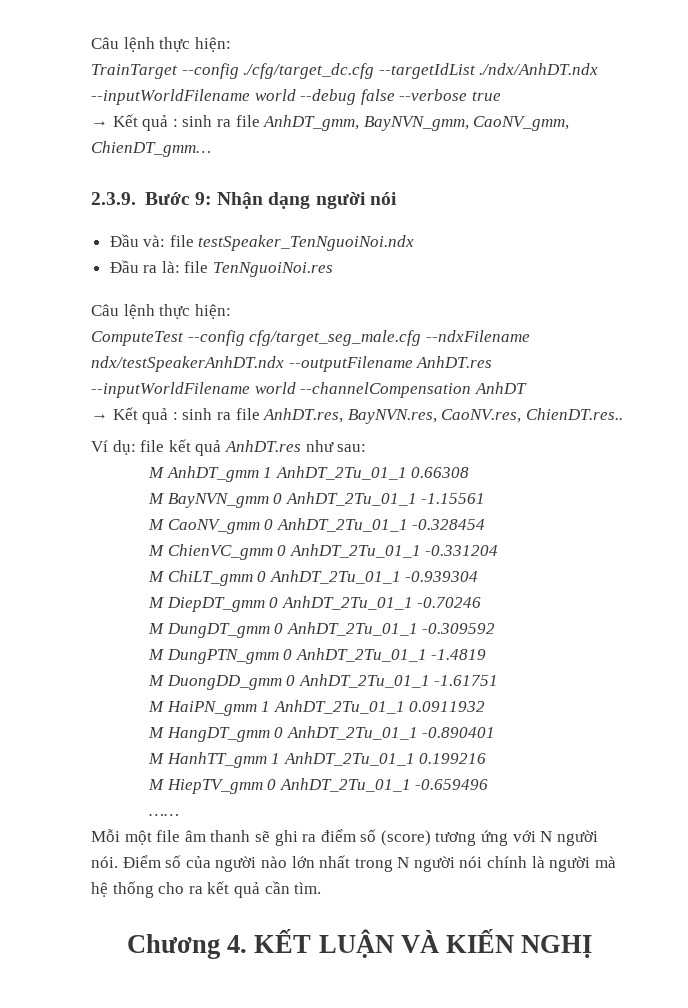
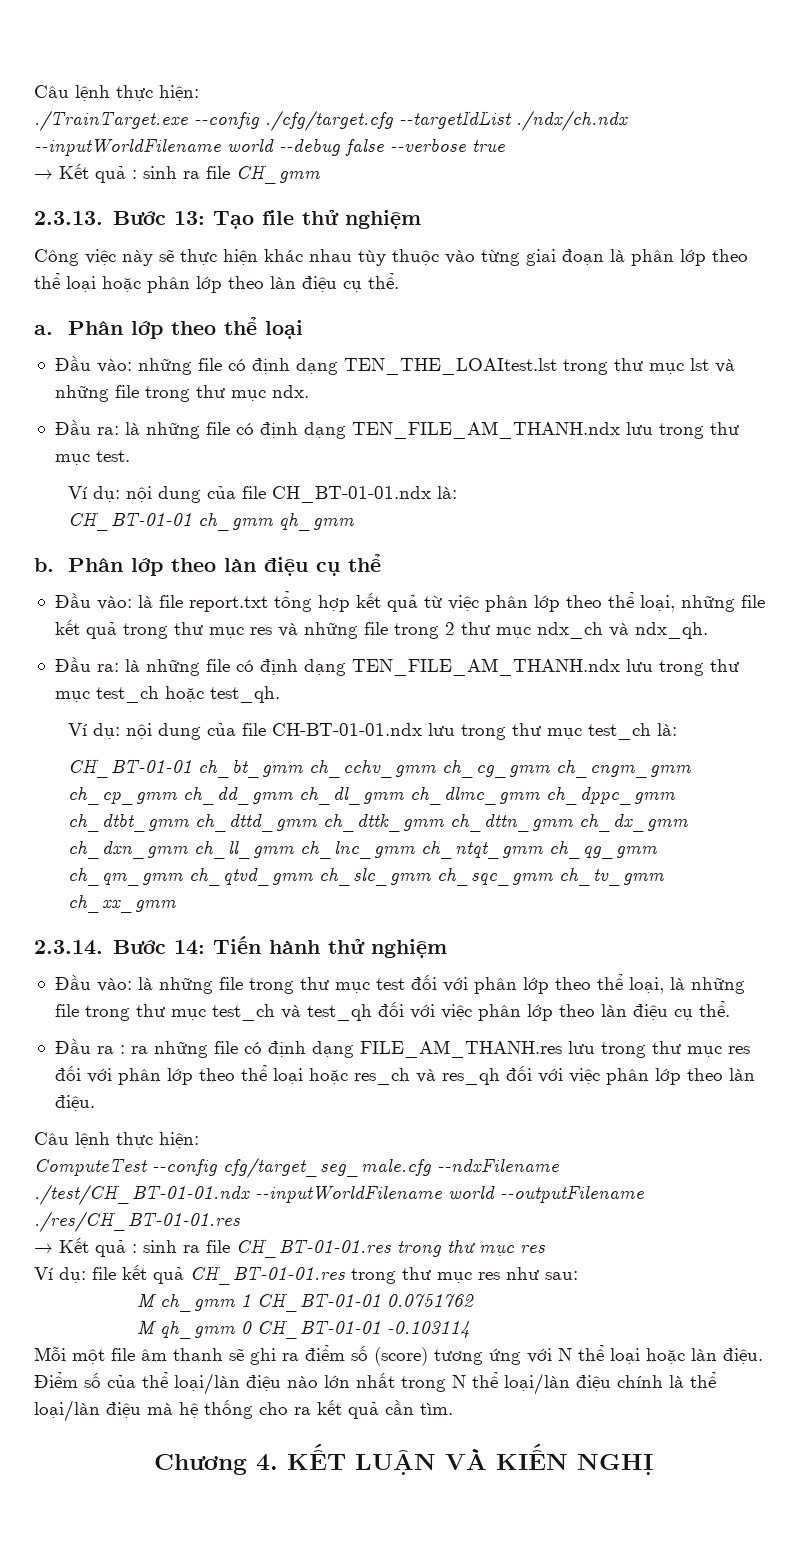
[91,37,231,52] [91,63,599,79] Câu lệnh thực hiện: // TrainTarget --config ./cfg/target_dc.cfg --targetIdList ./ndx/AnhDT.ndx -> [34,85,199,101] [34,110,628,131] Câu lệnh thực hiện: // ./TrainTarget.exe --config ./cfg/target.cfg --targetIdList ./ndx/ch.ndx
[263,115,570,131] [91,141,211,157] [91,192,397,209] [109,234,415,251] [109,260,334,277] AnhDT_gmm, BayNVN_gmm, CaoNV_gmm, ChienDT_gmm… // 2.3.9. Bước 9: Nhận dạng người nói // Đầu và: file testSpeaker_TenNguoiNoi.ndx // Đầu ra là: file TenNguoiNoi.res -> [236,165,320,184] [34,210,421,229] [34,249,748,266] [34,273,399,293] [34,317,304,339] [54,355,735,375] [54,385,309,402] [54,419,739,439] [54,450,130,465] [68,486,458,503] [68,512,355,531] [34,554,382,576] [54,591,765,612] [54,619,708,639] [54,656,739,676] [54,686,280,703] [68,723,678,740] [68,759,692,778] [68,787,676,805] [68,813,689,832] [68,841,658,859] [68,868,665,886] [68,895,177,913] [34,936,447,958] [54,974,745,994] [54,1001,730,1021] [54,1038,750,1058] [54,1065,755,1085] [54,1095,95,1111] CH_gmm // 2.3.13. Bước 13: Tạo file thử nghiệm // Công việc này sẽ thực hiện khác nhau tùy thuộc vào từng giai đoạn là phân lớp theo thể loại hoặc phân lớp theo làn điệu cụ thể. // a. Phân lớp theo thể loại // Đầu vào: những file có định dạng TEN_THE_LOAItest.lst trong thư mục lst và những file trong thư mục ndx. // Đầu ra: là những file có định dạng TEN_FILE_AM_THANH.ndx lưu trong thư mục test. // Ví dụ: nội dung của file CH_BT-01-01.ndx là: // CH_BT-01-01 ch_gmm qh_gmm // b. Phân lớp theo làn điệu cụ thể // Đầu vào: là file report.txt tổng hợp kết quả từ việc phân lớp theo thể loại, những file kết quả trong thư mục res và những file trong 2 thư mục ndx_ch và ndx_qh. // Đầu ra: là những file có định dạng TEN_FILE_AM_THANH.ndx lưu trong thư mục test_ch hoặc test_qh. // Ví dụ: nội dung của file CH-BT-01-01.ndx lưu trong thư mục test_ch là: // CH_BT-01-01 ch_bt_gmm ch_cchv_gmm ch_cg_gmm ch_cngm_gmm ch_cp_gmm ch_dd_gmm ch_dl_gmm ch_dlmc_gmm ch_dppc_gmm ch_dtbt_gmm ch_dttd_gmm ch_dttk_gmm ch_dttn_gmm ch_dx_gmm ch_dxn_gmm ch_ll_gmm ch_lnc_gmm ch_ntqt_gmm ch_qg_gmm ch_qm_gmm ch_qtvd_gmm ch_slc_gmm ch_sqc_gmm ch_tv_gmm ch_xx_gmm // 2.3.14. Bước 14: Tiến hành thử nghiệm // Đầu vào: là những file trong thư mục test đối với phân lớp theo thể loại, là những file trong thư mục test_ch và test_qh đối với việc phân lớp theo làn điệu cụ thể. // Đầu ra : ra những file có định dạng FILE_AM_THANH.res lưu trong thư mục res đối với phân lớp theo thể loại hoặc res_ch và res_qh đối với việc phân lớp theo làn điệu.
[91,356,493,372] [91,382,527,398] [91,407,623,424] ndx/testSpeakerAnhDT.ndx --outputFilename AnhDT.res --inputWorldFilename world --channelCompensation AnhDT // → Kết quả : sinh ra file AnhDT.res, BayNVN.res, CaoNV.res, ChienDT.res.. -> [34,1184,644,1205] [34,1211,240,1232] [34,1237,545,1258] ./test/CH_BT-01-01.ndx --inputWorldFilename world --outputFilename ./res/CH_BT-01-01.res // → Kết quả : sinh ra file CH_BT-01-01.res trong thư mục res
[224,440,367,452] [147,466,470,482] [147,492,486,508] [147,518,486,534] [147,544,499,560] [147,570,479,586] [147,596,482,612] [147,622,496,638] [147,648,487,664] [147,674,499,690] [147,700,486,716] [147,726,496,742] [147,752,487,768] [147,778,489,794] [148,814,179,816] AnhDT.res như sau: // M AnhDT_gmm 1 AnhDT_2Tu_01_1 0.66308 // M BayNVN_gmm 0 AnhDT_2Tu_01_1 -1.15561 // M CaoNV_gmm 0 AnhDT_2Tu_01_1 -0.328454 // M ChienVC_gmm 0 AnhDT_2Tu_01_1 -0.331204 // M ChiLT_gmm 0 AnhDT_2Tu_01_1 -0.939304 // M DiepDT_gmm 0 AnhDT_2Tu_01_1 -0.70246 // M DungDT_gmm 0 AnhDT_2Tu_01_1 -0.309592 // M DungPTN_gmm 0 AnhDT_2Tu_01_1 -1.4819 // M DuongDD_gmm 0 AnhDT_2Tu_01_1 -1.61751 // M HaiPN_gmm 1 AnhDT_2Tu_01_1 0.0911932 // M HangDT_gmm 0 AnhDT_2Tu_01_1 -0.890401 // M HanhTT_gmm 1 AnhDT_2Tu_01_1 0.199216 // M HiepTV_gmm 0 AnhDT_2Tu_01_1 -0.659496 // …… -> [190,1266,578,1285] [136,1293,474,1312] [136,1320,470,1339] CH_BT-01-01.res trong thư mục res như sau: // M ch_gmm 1 CH_BT-01-01 0.0751762 // M qh_gmm 0 CH_BT-01-01 -0.103114
[556,830,598,846] [91,855,257,872] người nói. Điểm số của người -> [578,1345,763,1364] [34,1372,281,1395] thể loại hoặc làn điệu. Điểm số của thể loại/làn điệu
[413,856,591,872] người nói chính là người -> [472,1372,716,1395] [34,1400,141,1422] thể loại/làn điệu chính là thể loại/làn điệu

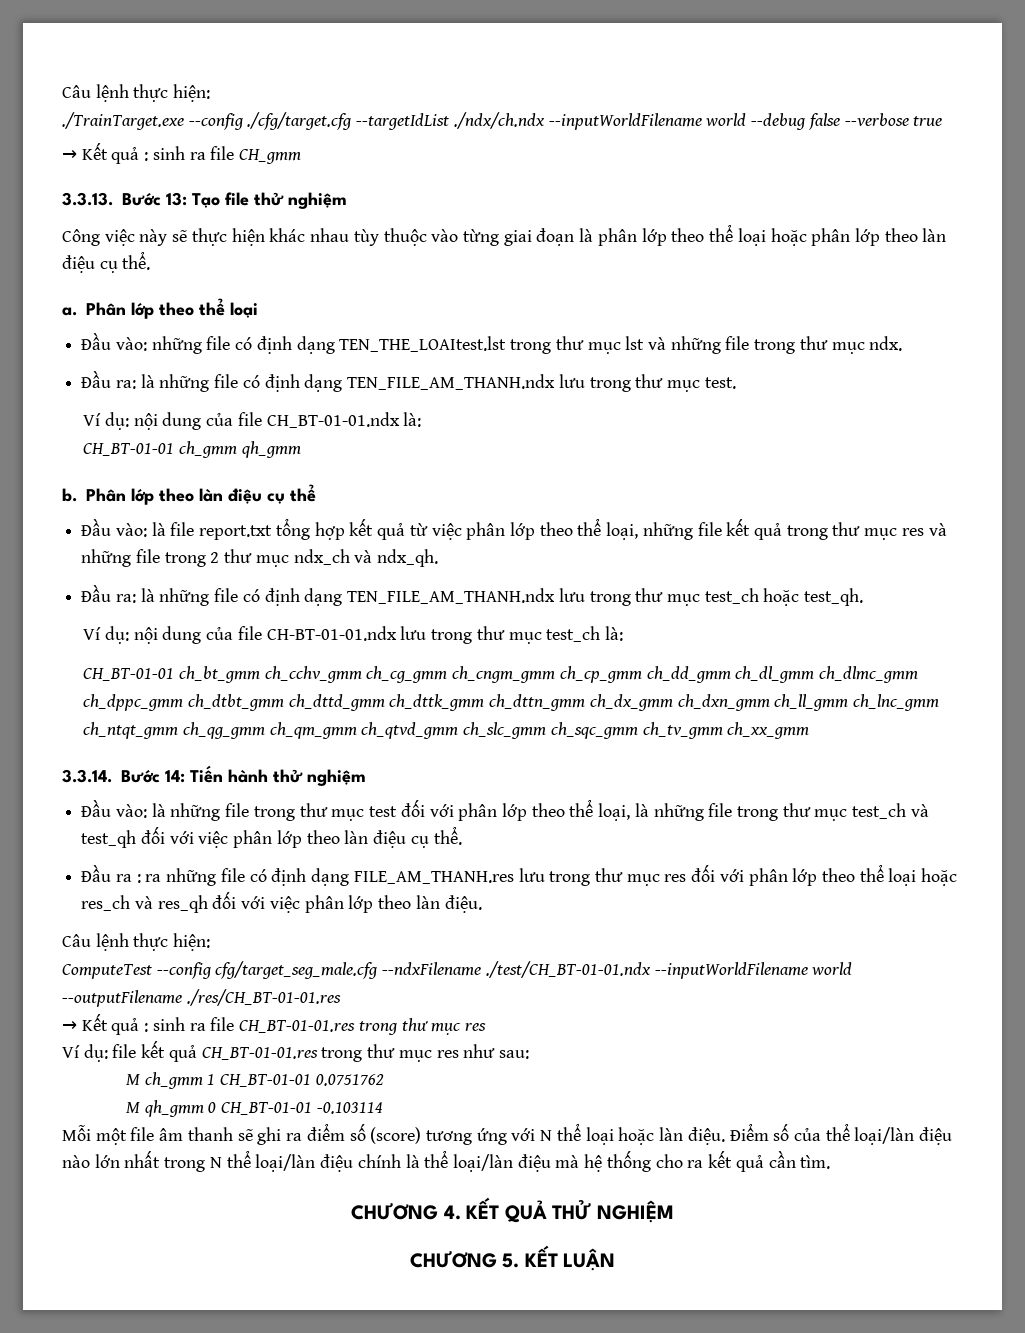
[34,211,103,225] 2.3.13. -> [62,192,113,206] 3.3.13.
[34,940,103,955] 2.3.14. -> [62,769,112,783] 3.3.14.
[153,1454,247,1475] Chương -> [351,1203,439,1220] CHƯƠNG
[354,1443,653,1475] LUẬN VÀ KIẾN NGHỊ -> [504,1200,674,1223] [409,1245,616,1271] QUẢ THỬ NGHIỆM // CHƯƠNG 5. KẾT LUẬN

